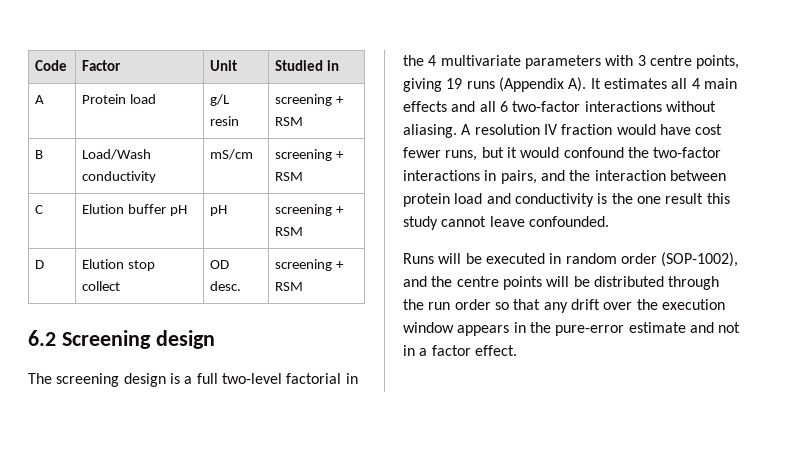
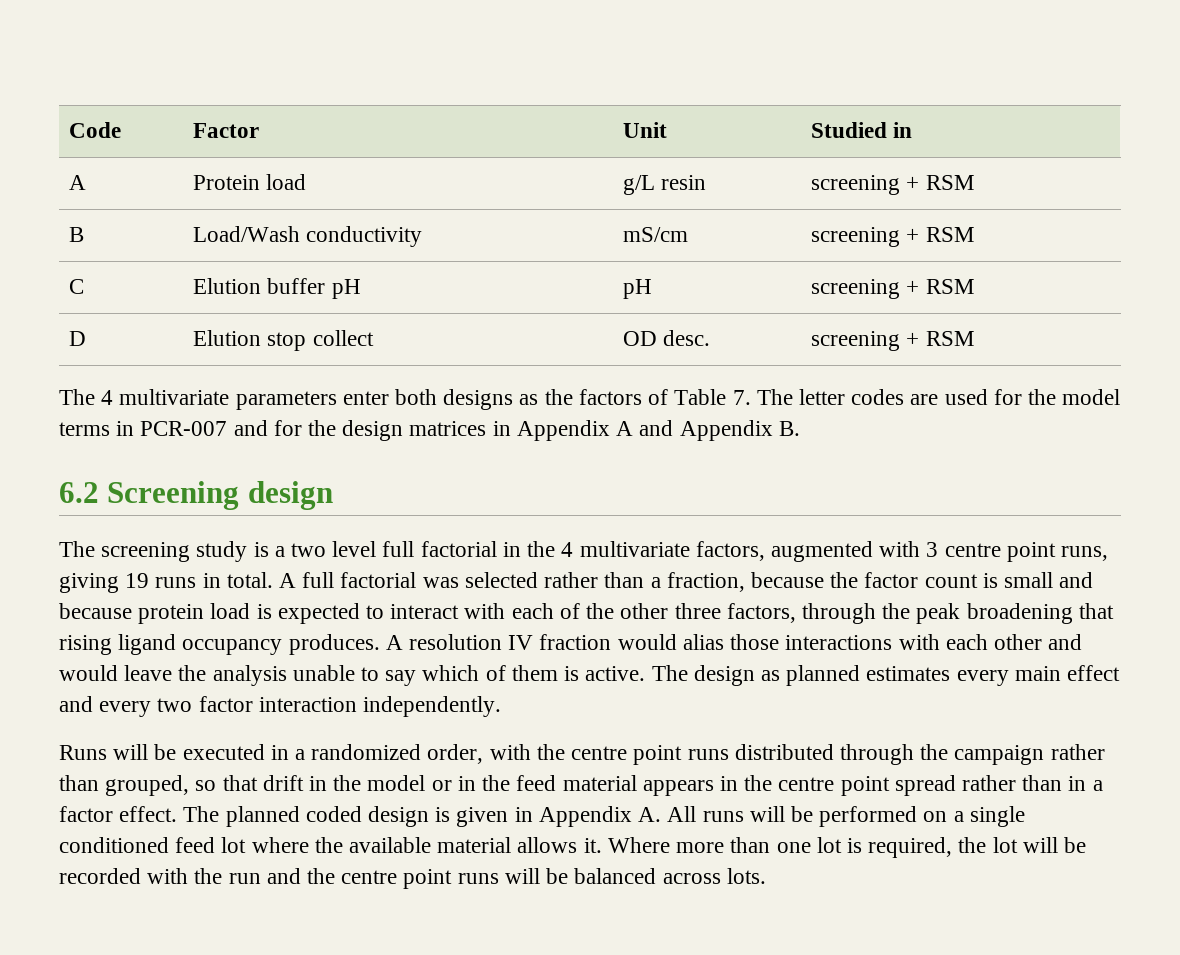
(304, 286) none -> [59,389,1121,410] [59,420,800,441] // The 4 multivariate parameters enter both designs as the factors of Table 7. The letter codes are used for the model terms in PCR-007 and for the design matrices in Appendix A and Appendix B.
[123,373,166,387] design -> [196,541,248,562] study
[196,373,282,384] full two-level -> [291,541,415,557] two level full
[524,55,601,69] parameters -> [695,541,873,562] factors, augmented
[696,55,740,69] points, -> [1006,542,1108,562] point runs,
[498,77,737,92] [403,101,716,112] [403,124,457,138] (Appendix A). It estimates all 4 main effects and all 6 two-factor interactions without aliasing. -> [202,572,1094,592] [59,603,1114,624] [59,634,380,655] in total. A full factorial was selected rather than a fraction, because the factor count is small and because protein load is expected to interact with each of the other three factors, through the peak broadening that rising ligand occupancy produces.
[659,124,723,135] [403,147,722,161] [403,170,726,184] [403,193,730,207] [403,216,609,230] have cost fewer runs, but it would confound the two-factor interactions in pairs, and the interaction between protein load and conductivity is the one result this study cannot leave confounded. -> [682,634,1083,650] [59,665,1120,686] [59,696,502,717] alias those interactions with each other and would leave the analysis unable to say which of them is active. The design as planned estimates every main effect and every two factor interaction independently.
[565,252,739,267] [403,276,720,290] [403,299,725,313] [403,322,741,336] [403,345,517,356] random order (SOP-1002), and the centre points will be distributed through the run order so that any drift over the execution window appears in the pure-error estimate and not in a factor effect. -> [295,744,1105,765] [59,775,1103,796] [59,806,1025,827] [59,837,1086,858] [59,868,766,889] a randomized order, with the centre point runs distributed through the campaign rather than grouped, so that drift in the model or in the feed material appears in the centre point spread rather than in a factor effect. The planned coded design is given in Appendix A. All runs will be performed on a single conditioned feed lot where the available material allows it. Where more than one lot is required, the lot will be recorded with the run and the centre point runs will be balanced across lots.

